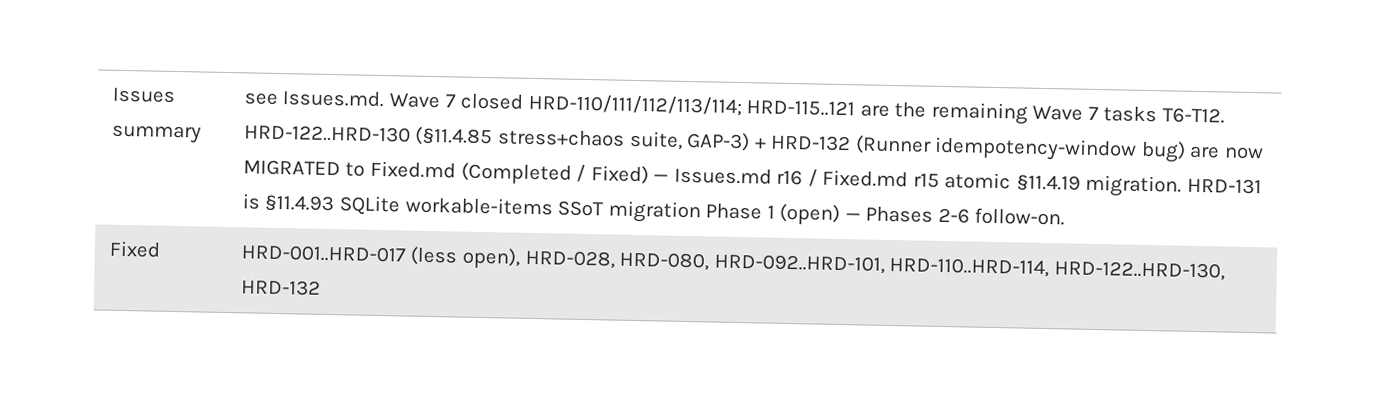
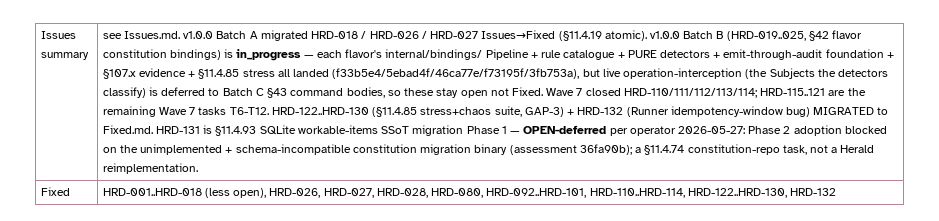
(386, 99) none -> [183,30,863,41] [102,49,894,61] [102,68,889,79] [102,87,544,98] v1.0.0 Batch A migrated HRD-018 / HRD-026 / HRD-027 Issues→Fixed (§11.4.19 atomic). v1.0.0 Batch B (HRD-019..025, §42 flavor constitution bindings) is in_progress — each flavor's internal/bindings/ Pipeline + rule catalogue + PURE detectors + emit-through-audit foundation + §107.x evidence + §11.4.85 stress all landed (f33b5e4/5ebad4f/46ca77e/f73195f/3fb753a), but live operation-interception (the Subjects the detectors classify) is deferred to Batch C §43 command bodies, so these stay open not Fixed.
[1189,145,1264,160] [242,159,1183,198] are now MIGRATED to Fixed.md (Completed / Fixed) — Issues.md r16 / Fixed.md r15 atomic §11.4.19 migration. -> [813,107,889,115] [102,125,153,134] MIGRATED to Fixed.md.
[779,203,1066,226] (open) — Phases 2-6 follow-on. -> [510,125,887,136] [102,144,875,155] [102,163,198,174] — OPEN-deferred per operator 2026-05-27: Phase 2 adoption blocked on the unimplemented + schema-incompatible constitution migration binary (assessment 36fa90b); a §11.4.74 constitution-repo task, not a Herald reimplementation.
[240,244,406,263] HRD-001..HRD-017 -> [102,188,202,196] HRD-001..HRD-018
(520, 258) none -> [269,188,374,198] HRD-026, HRD-027,

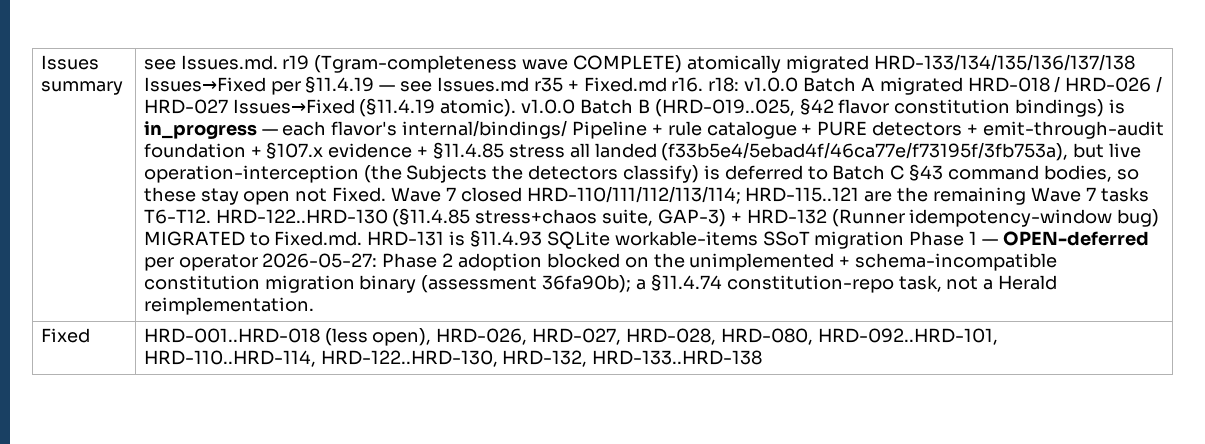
(180, 35) none -> [282,54,1135,73] [143,76,740,95] r19 (Tgram-completeness wave COMPLETE) atomically migrated HRD-133/134/135/136/137/138 Issues→Fixed per §11.4.19 — see Issues.md r35 + Fixed.md r16. r18:
[790,188,837,196] HRD-132 -> [502,350,763,367] HRD-132, HRD-133..HRD-138

